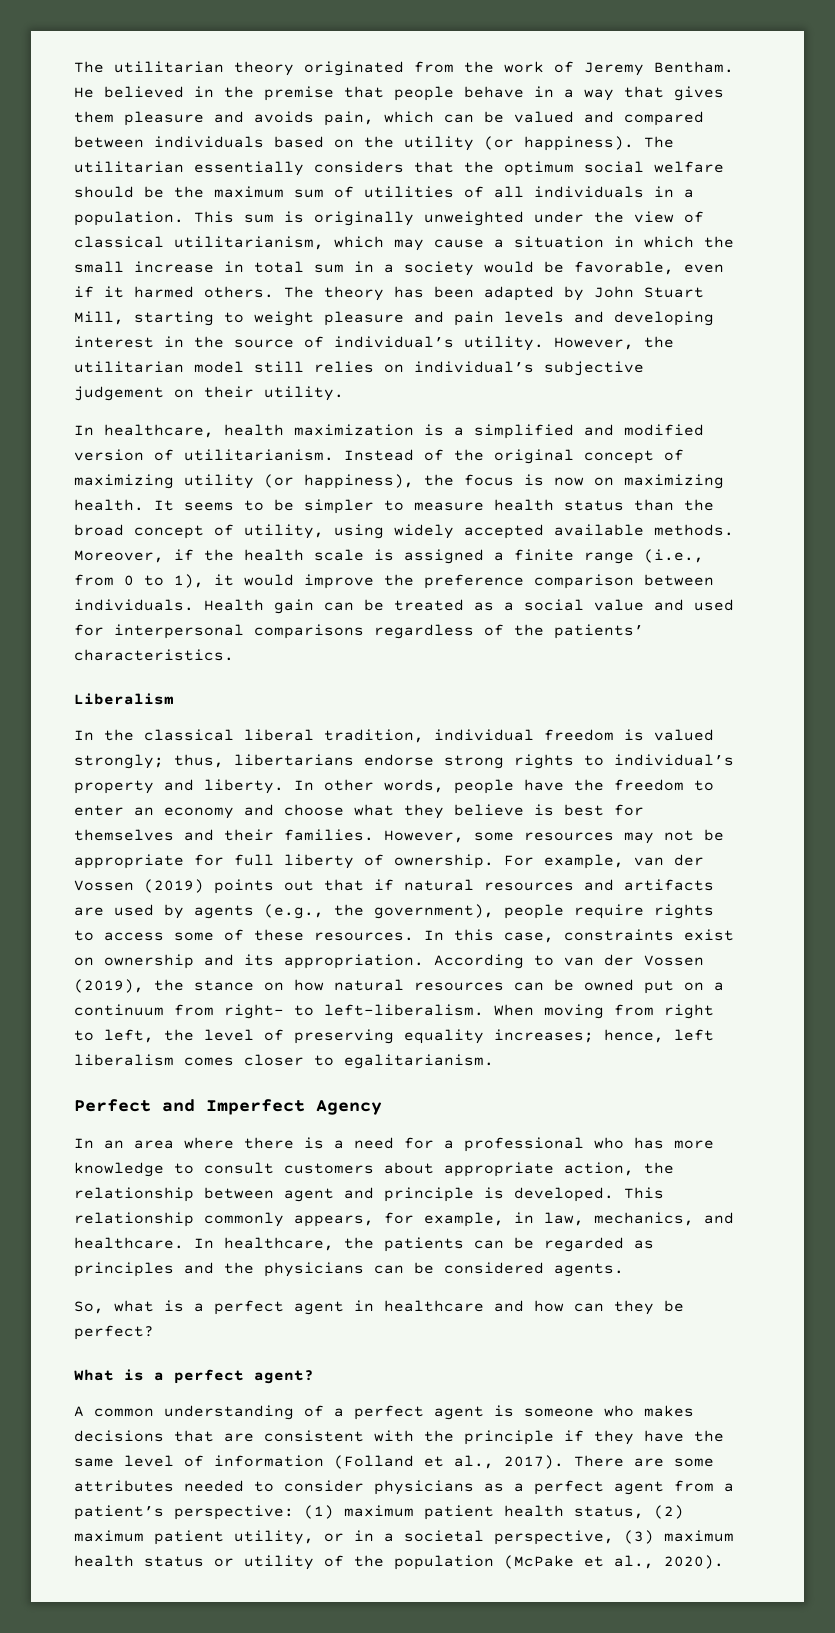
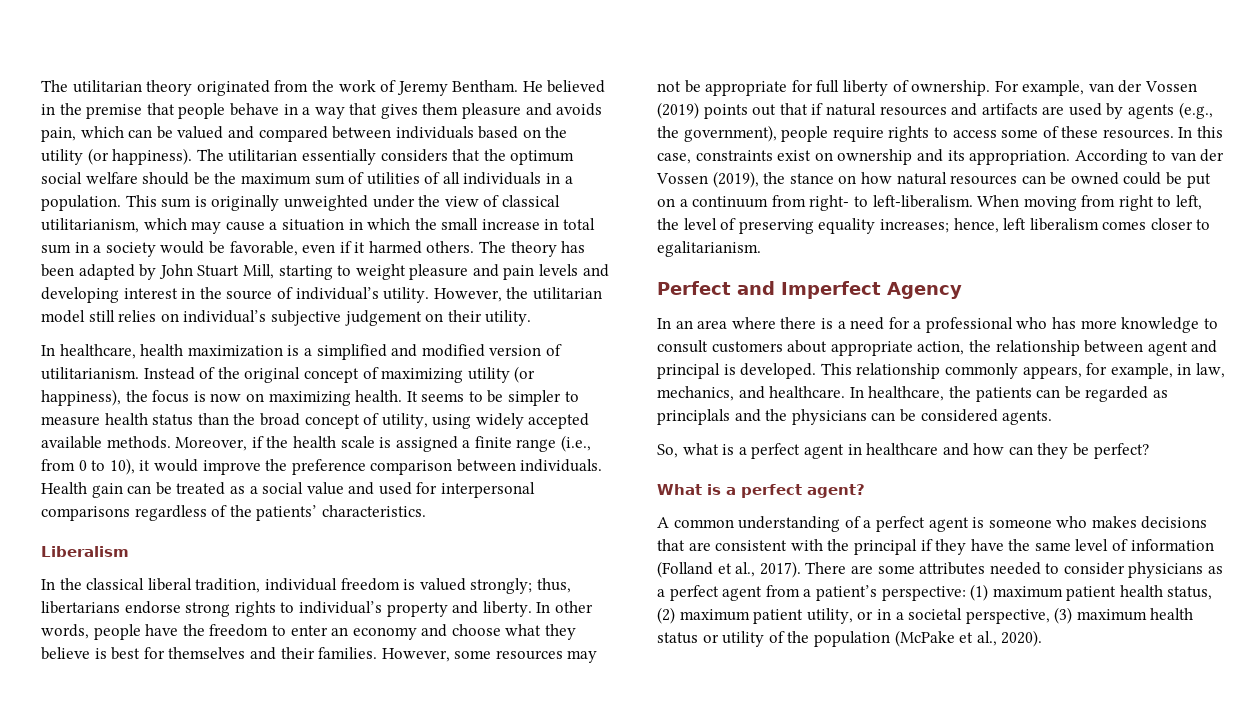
[174,574,204,588] 1), -> [109,458,135,475] 10),
(634, 985) none -> [1123,172,1183,185] could be
[384,1187,474,1202] principle -> [657,363,720,379] principal
[74,1262,174,1277] principles -> [657,409,730,425] principlals
[464,1430,554,1445] principle -> [853,539,917,555] principal

